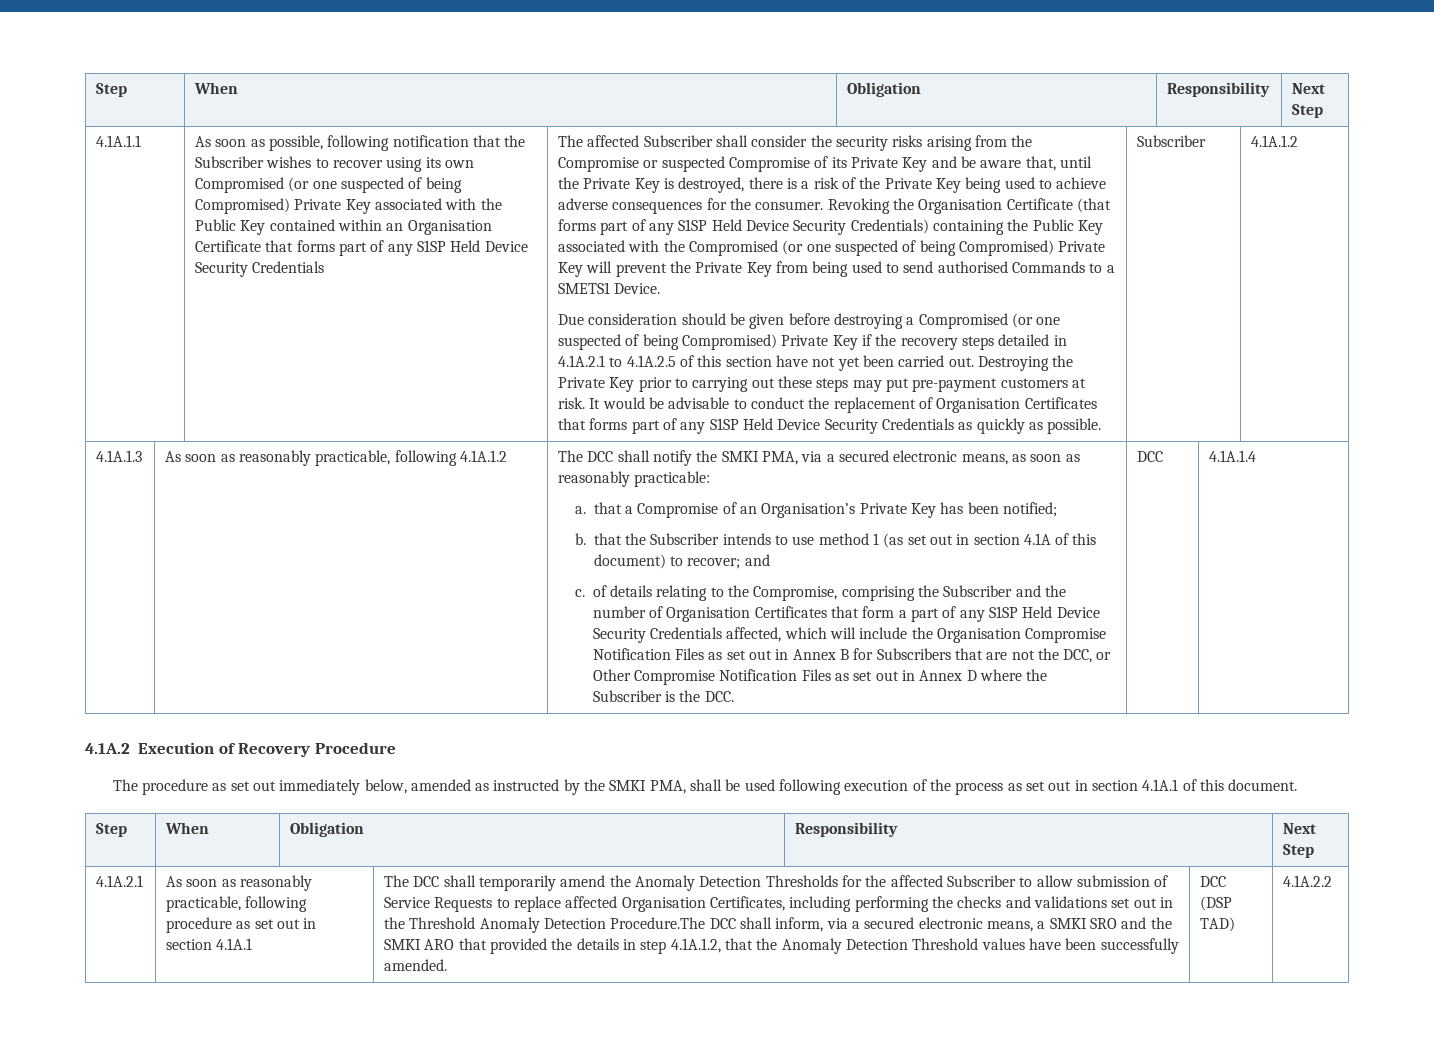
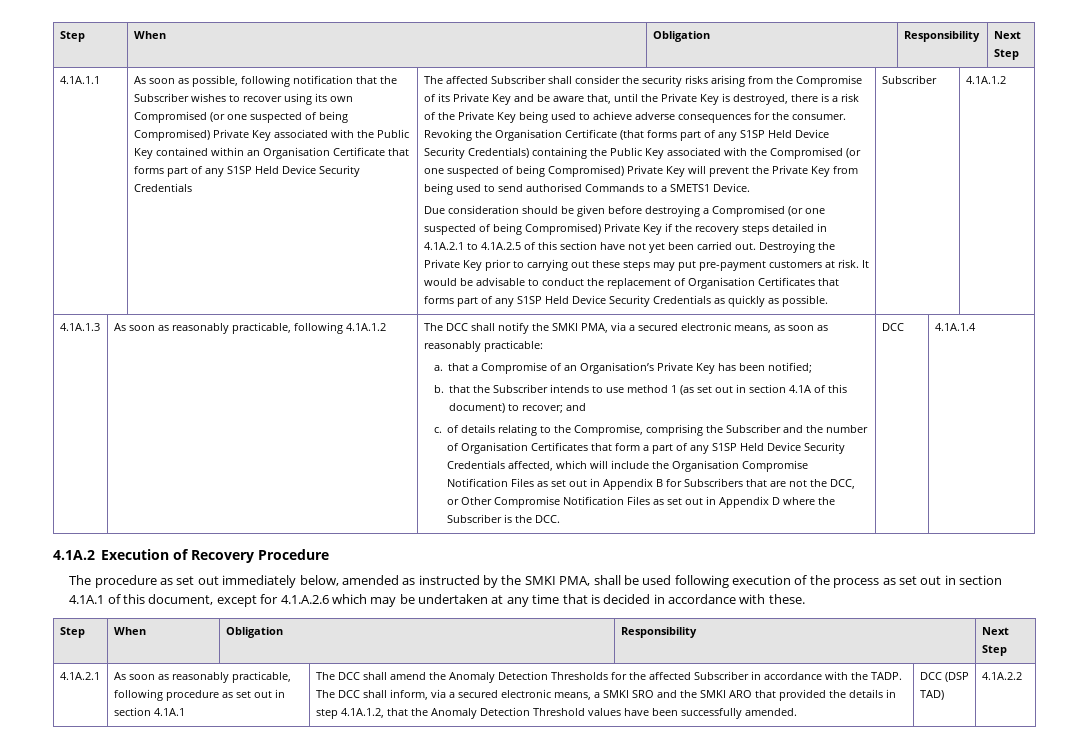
[643,156,811,172] or suspected Compromise -> (862, 81) none
[792,649,836,660] Annex -> [603,478,654,490] Appendix
[919,670,963,681] Annex -> [719,496,770,508] Appendix
[1228,779,1298,791] document. -> [148,594,805,607] document, except for 4.1.A.2.6 which may be undertaken at any time that is decided in accordance with these.
[479,875,557,891] temporarily -> (387, 676) none
[1019,875,1169,887] [384,896,1173,912] [384,917,706,933] to allow submission of Service Requests to replace affected Organisation Certificates, including performing the checks and validations set out in the Threshold Anomaly Detection Procedure.The -> [750,671,902,680] [315,690,335,698] in accordance with the TADP. The

